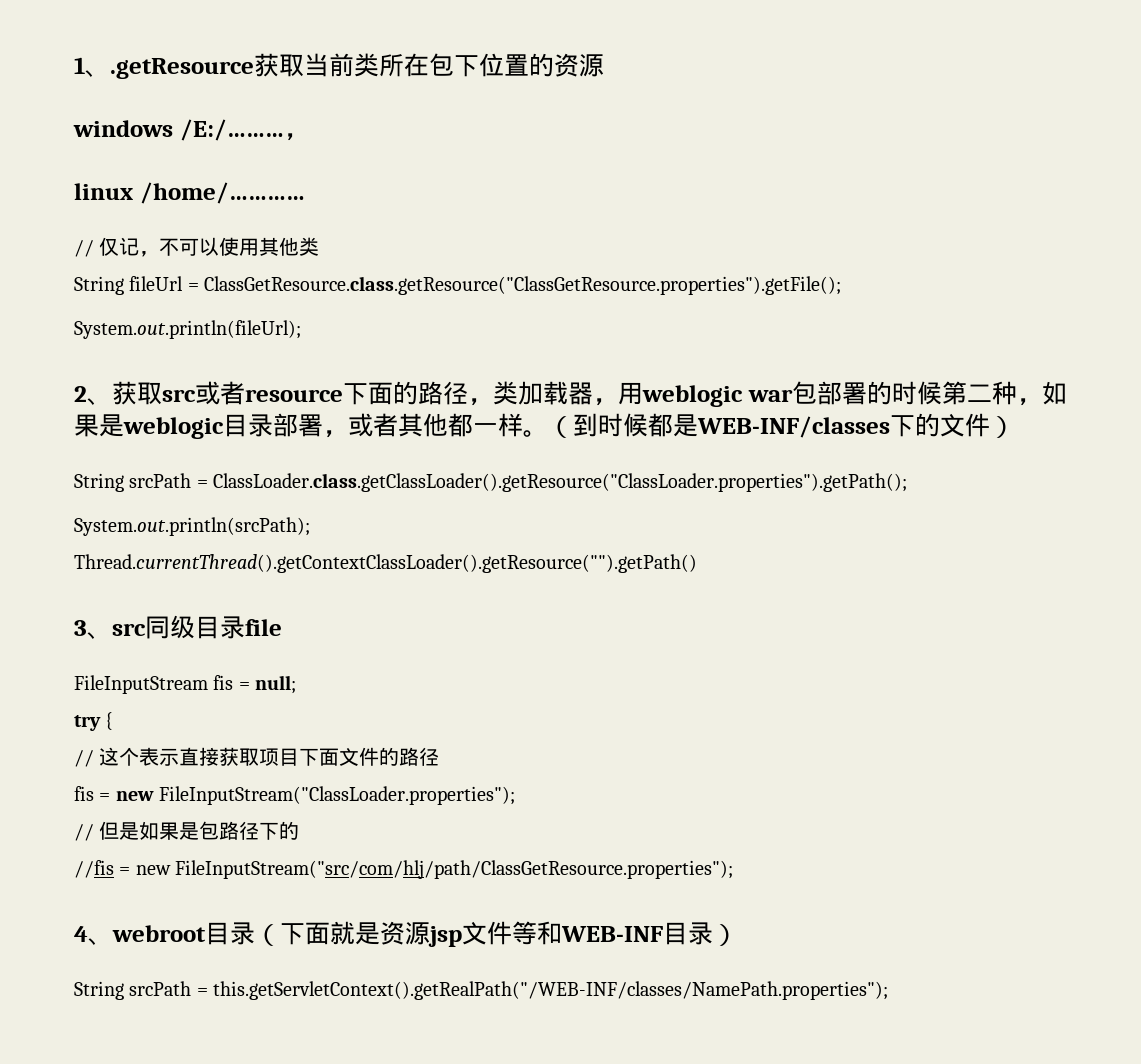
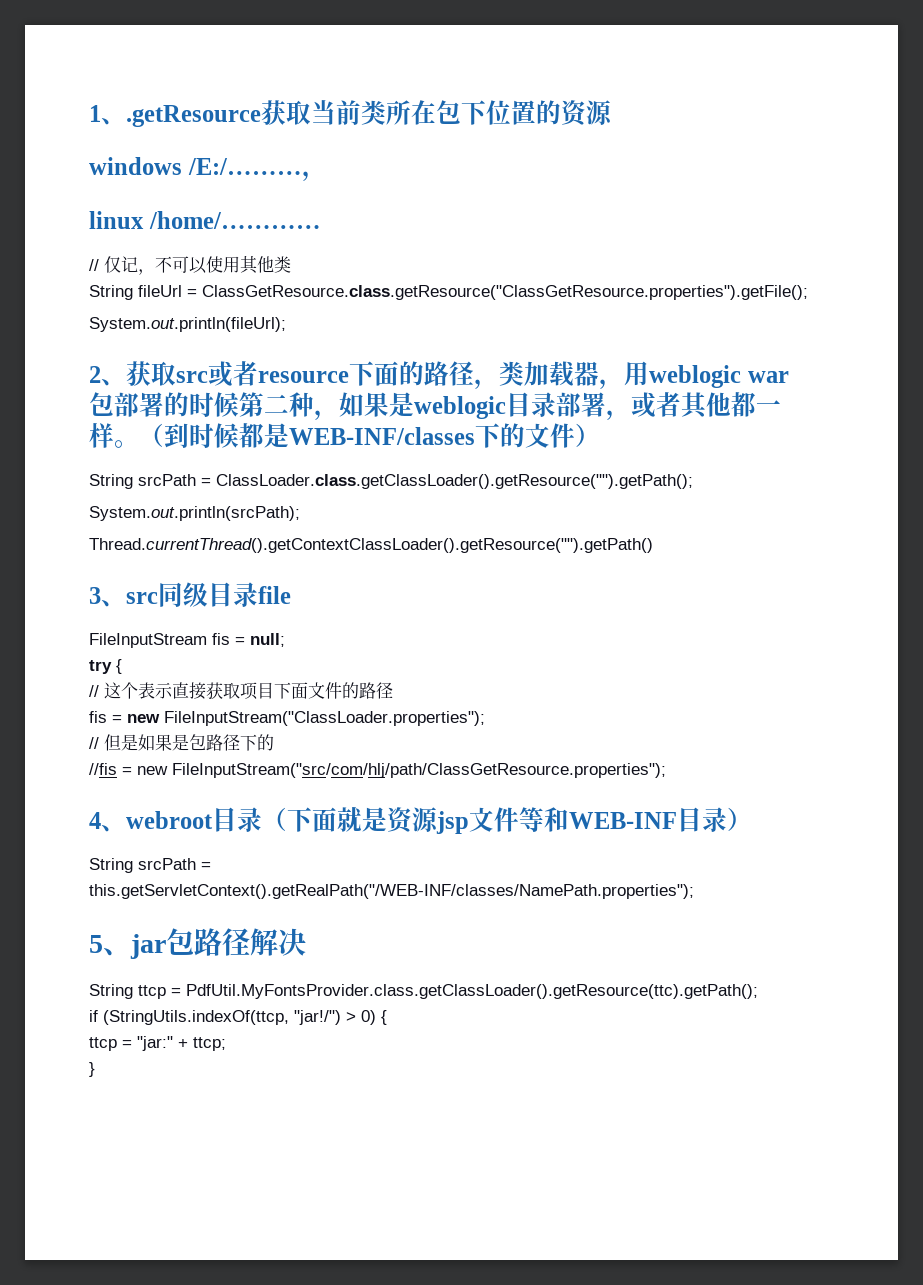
[213,473,908,492] ClassLoader.class.getClassLoader().getResource("ClassLoader.properties").getPath(); -> [216,474,693,489] ClassLoader.class.getClassLoader().getResource("").getPath();
(889, 990) none -> [89,928,306,959] [89,984,758,999] [89,1010,387,1025] [89,1036,226,1051] [89,1062,95,1077] // 5、jar包路径解决 // String ttcp = PdfUtil.MyFontsProvider.class.getClassLoader().getResource(ttc).getPath(); // if (StringUtils.indexOf(ttcp, "jar!/") > 0) { // ttcp = "jar:" + ttcp; // }

